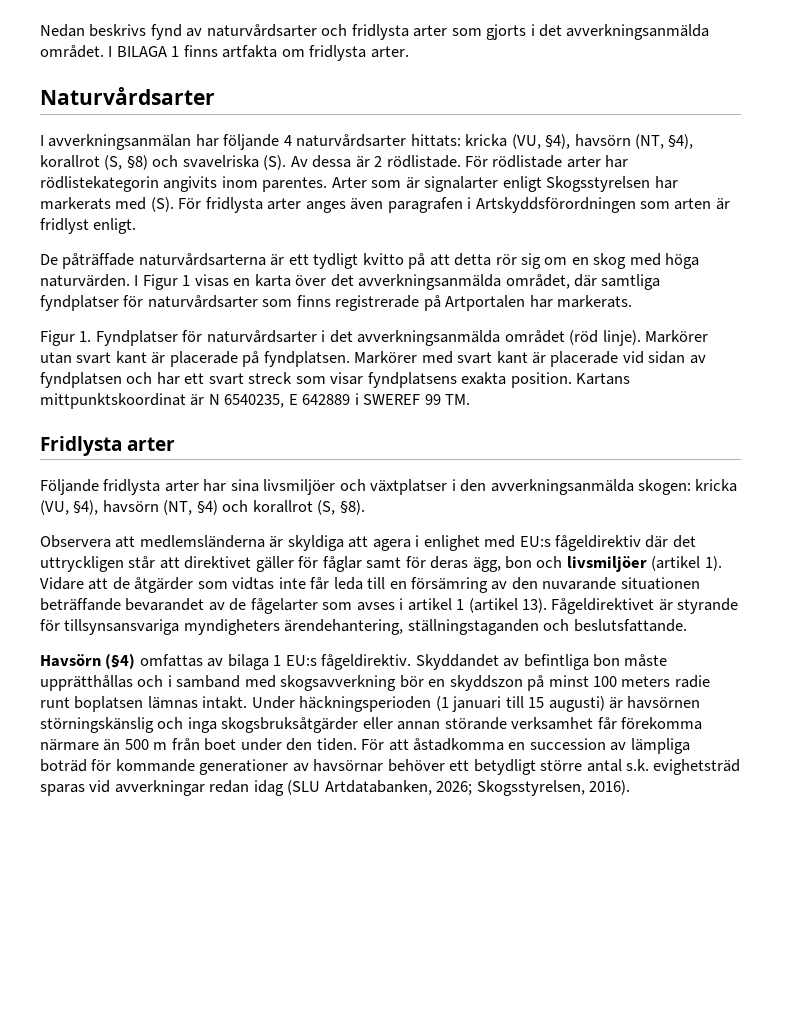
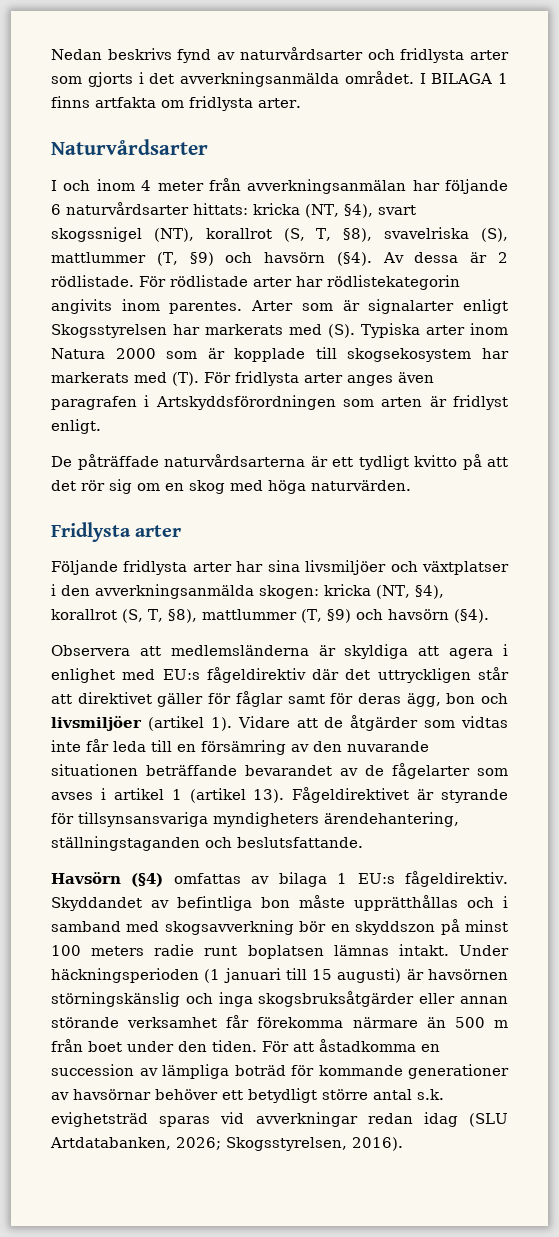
(44, 140) none -> [63,178,241,191] och inom 4 meter från
[283,135,292,146] 4 -> [51,204,61,215] 6
[511,134,694,149] [40,155,287,170] (VU, §4), havsörn (NT, §4), korallrot (S, §8) och svavelriska (S). -> [305,204,416,218] [51,227,508,242] [51,252,372,266] (NT, §4), svart skogssnigel (NT), korallrot (S, T, §8), svavelriska (S), mattlummer (T, §9) och havsörn (§4).
(174, 204) none -> [361,323,508,338] [51,347,509,362] [51,372,199,386] Typiska arter inom Natura 2000 som är kopplade till skogsekosystem har markerats med (T).
[454,253,492,266] detta -> [51,480,76,491] det
[134,274,661,290] [40,295,633,311] [40,330,709,346] [40,351,706,367] [40,372,631,388] [40,393,471,409] I Figur 1 visas en karta över det avverkningsanmälda området, där samtliga fyndplatser för naturvårdsarter som finns registrerade på Artportalen har markerats. // Figur 1. Fyndplatser för naturvårdsarter i det avverkningsanmälda området (röd linje). Markörer utan svart kant är placerade på fyndplatsen. Markörer med svart kant är placerade vid sidan av fyndplatsen och har ett svart streck som visar fyndplatsens exakta position. Kartans mittpunktskoordinat är N 6540235, E 642889 i SWEREF 99 TM. -> (411, 485) none
[40,500,365,515] (VU, §4), havsörn (NT, §4) och korallrot (S, §8). -> [376,585,444,599] [51,609,489,623] (NT, §4), korallrot (S, T, §8), mattlummer (T, §9) och havsörn (§4).

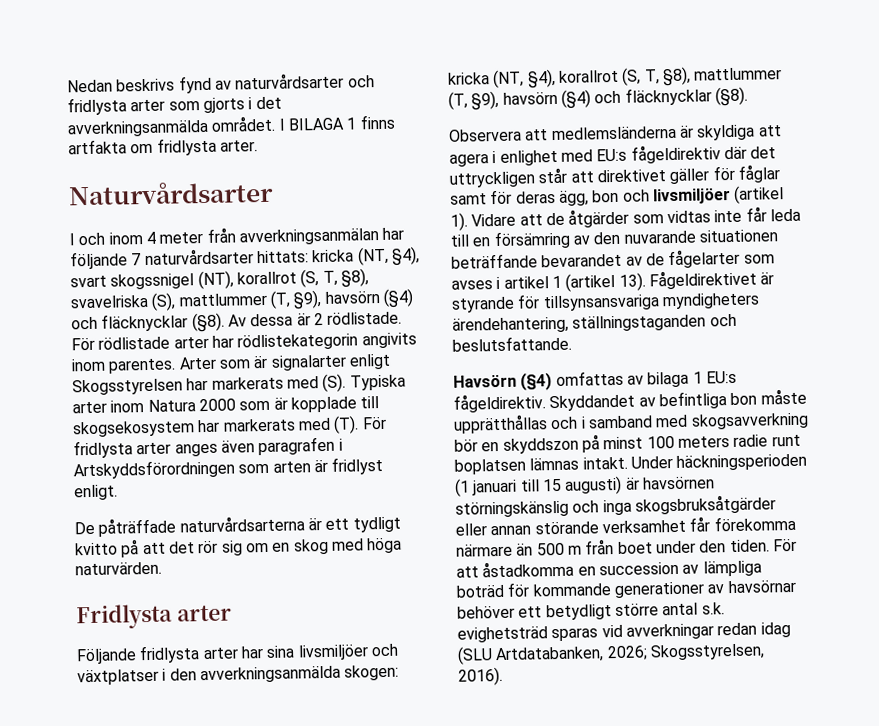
[51,204,61,215] 6 -> [131,253,142,266] 7
[189,252,372,266] §9) och havsörn (§4). -> [293,288,414,310] [71,312,225,333] §9), havsörn (§4) och fläcknycklar (§8).
[326,609,489,623] §9) och havsörn (§4). -> [471,86,748,111] §9), havsörn (§4) och fläcknycklar (§8).

